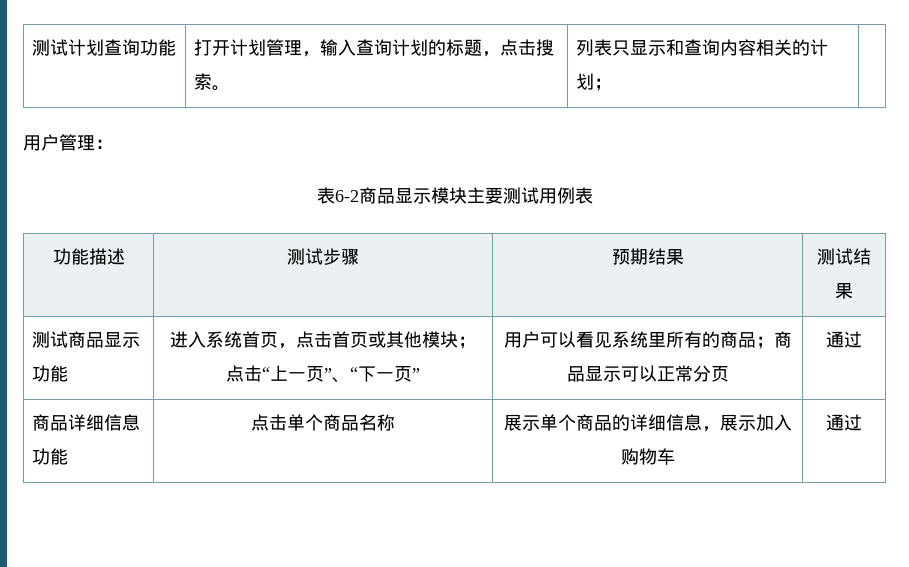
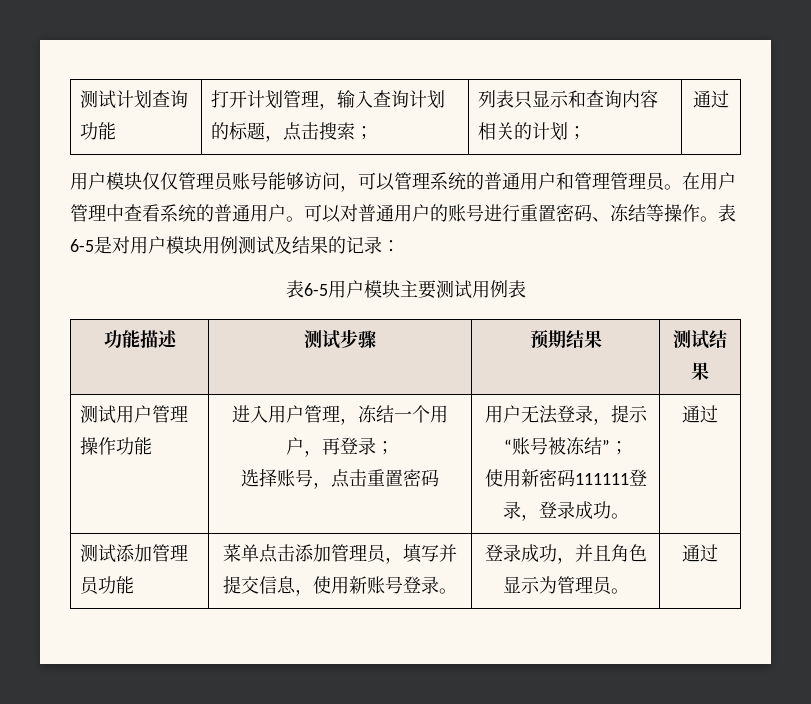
[211,85,230,91] 。 -> [355,126,374,140] ；
[23,134,113,151] [316,187,431,204] // 用户管理： // 表6-2商品显示 -> [693,90,729,108] [70,172,736,192] [70,204,736,223] [70,236,400,255] [285,280,364,298] 通过 // 用户模块仅仅管理员账号能够访问，可以管理系统的普通用户和管理管理员。在用户管理中查看系统的普通用户。可以对普通用户的账号进行重置密码、冻结等操作。表6-5是对用户模块用例测试及结果的记录： // 表6-5用户
[67,331,140,348] 商品显示 -> [116,405,189,423] [80,437,117,455] 用户管理操作
[206,331,476,349] [226,365,420,383] [503,331,792,349] [566,365,729,382] [826,331,862,348] [31,414,140,431] [31,448,68,465] [251,414,395,431] [503,414,792,432] [620,448,675,465] 系统首页，点击首页或其他模块；点击“上一页”、“下一页” | 用户可以看见系统里所有的商品；商品显示可以正常分页 | 通过 // 商品详细信息功能 | 点击单个商品名称 | 展示单个商品的详细信息，展示加入购物车 -> [268,405,448,425] [286,437,394,457] [240,468,439,489] [484,405,648,425] [503,437,628,455] [484,469,647,487] [502,501,629,521] [682,405,718,423] [80,544,189,563] [80,576,135,595] [222,544,457,564] [222,576,457,596] [484,544,647,564] [502,576,629,595] 用户管理，冻结一个用户，再登录； // 选择账号，点击重置密码 | 用户无法登录，提示“账号被冻结”； // 使用新密码111111登录，登录成功。 | 通过 // 测试添加管理员功能 | 菜单点击添加管理员，填写并提交信息，使用新账号登录。 | 登录成功，并且角色显示为管理员。

